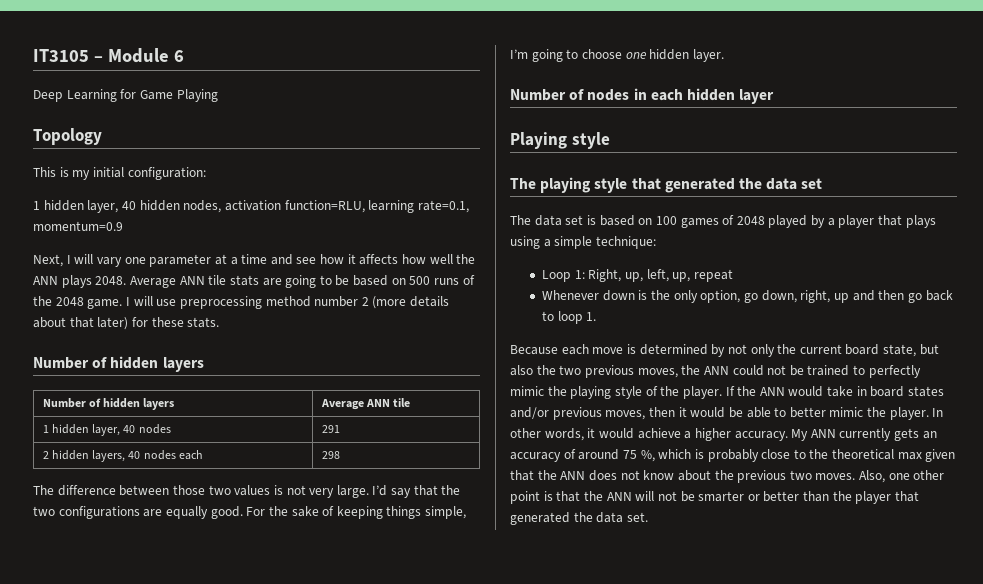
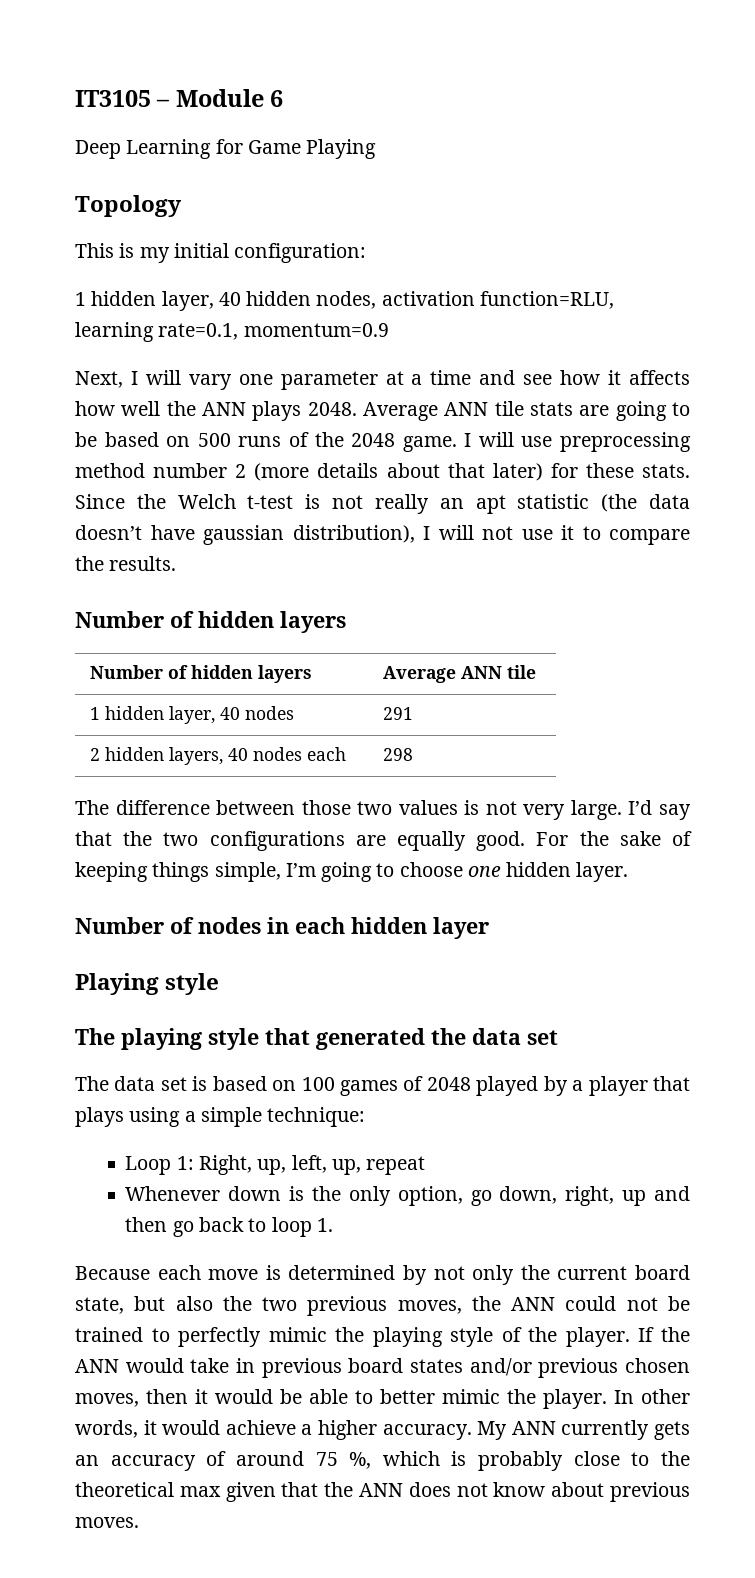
(220, 322) none -> [75,494,690,514] [75,525,690,545] [75,556,177,571] Since the Welch t-test is not really an apt statistic (the data doesn’t have gaussian distribution), I will not use it to compare the results.
(867, 391) none -> [261,1358,342,1378] previous
(602, 413) none -> [625,1358,690,1373] chosen
[714,470,945,483] [510,491,920,504] [510,512,648,525] the previous two moves. Also, one other point is that the ANN will not be smarter or better than the player that generated the data set. -> [610,1482,690,1502] [75,1517,139,1528] previous moves.

